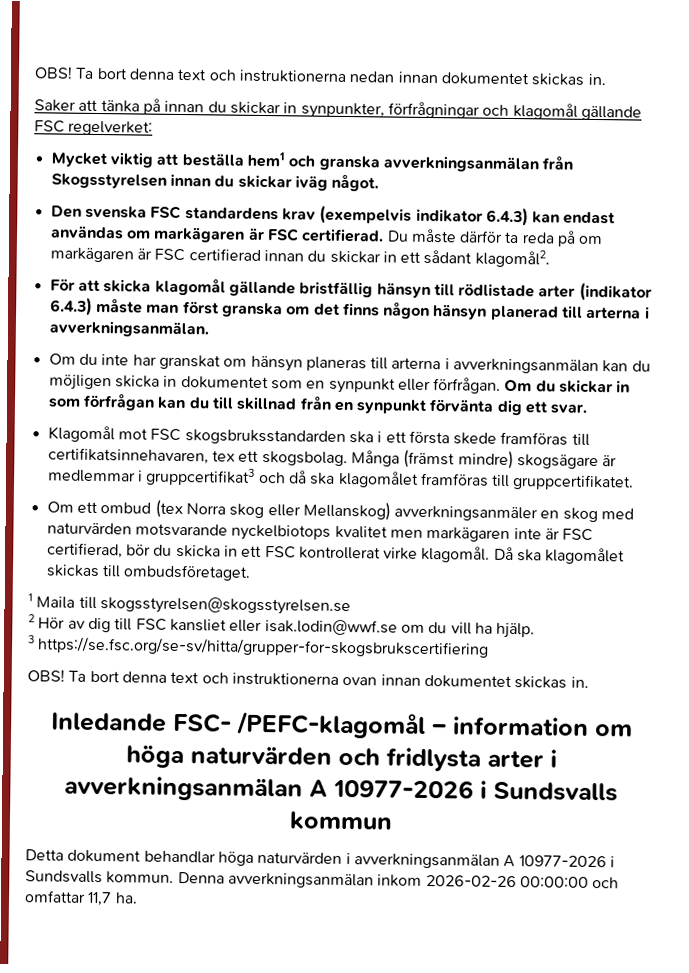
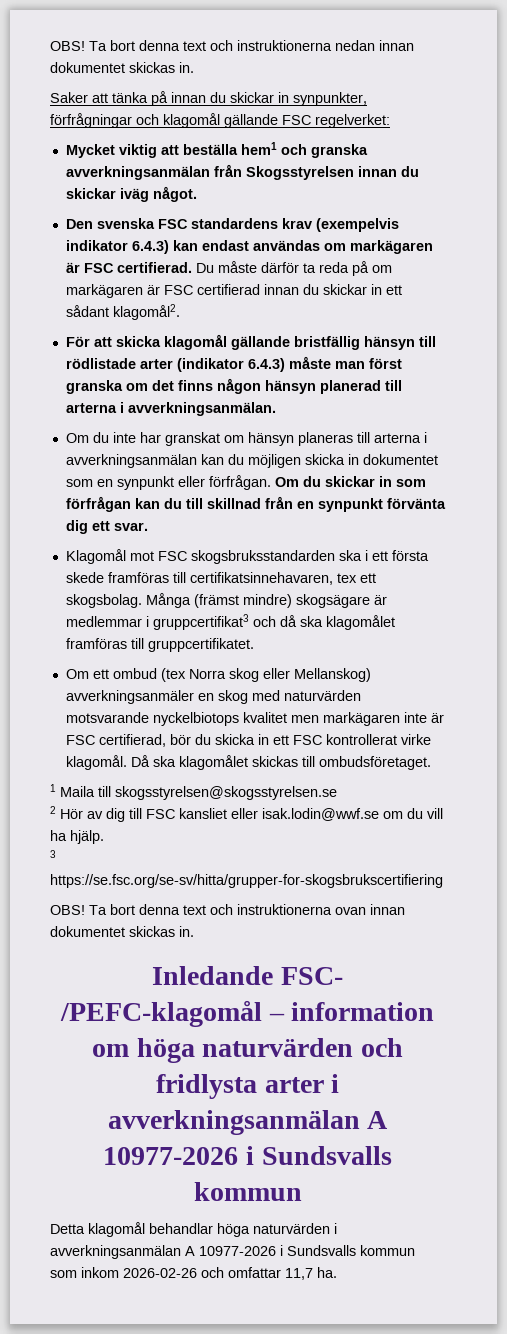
[67,849,142,863] dokument -> [88,1222,145,1237] klagomål
[106,871,374,889] kommun. Denna avverkningsanmälan -> [360,1245,415,1256] [50,1270,77,1278] kommun som
[519,876,589,888] 00:00:00 -> (197, 1273) none

